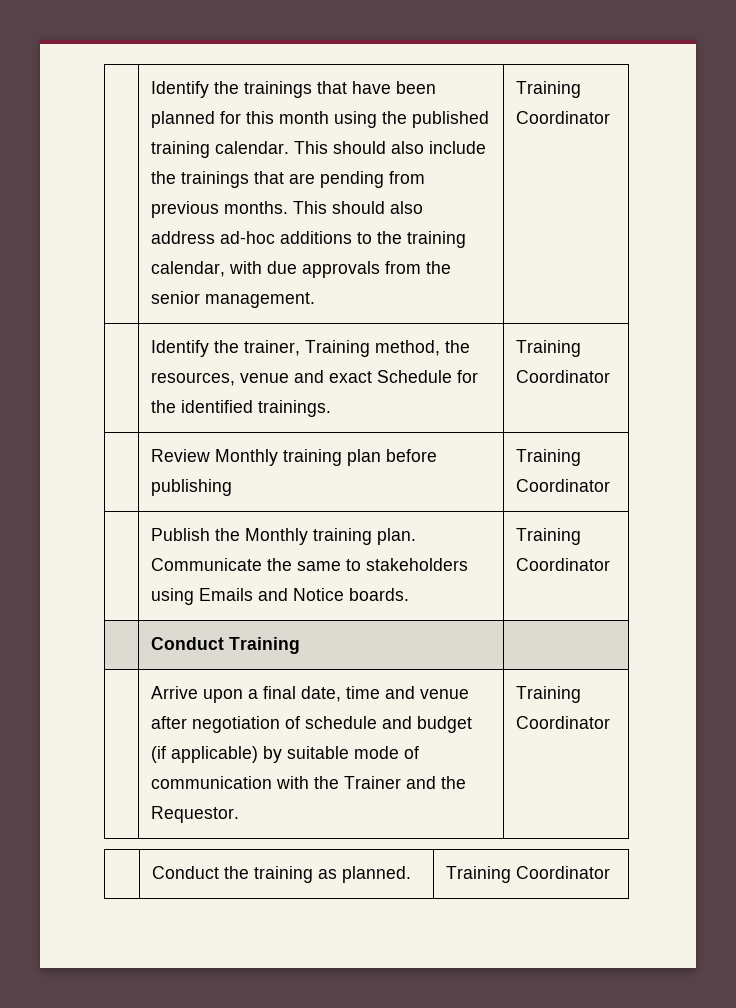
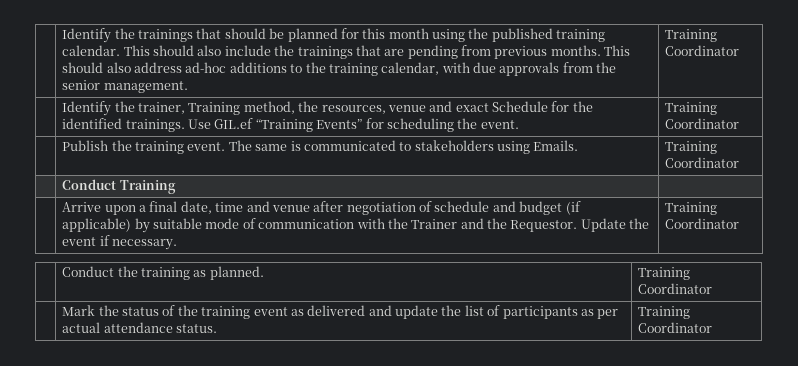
[352,81,437,94] have been -> [224,28,285,39] should be
[516,340,582,357] [516,370,611,383] [151,449,438,466] [151,479,233,496] [516,449,582,466] [516,479,611,492] [151,528,417,545] [151,558,469,571] [151,588,410,605] | Training Coordinator // | Review Monthly training plan before publishing | Training Coordinator // | Publish the Monthly training plan. Communicate the same to stakeholders using Emails and Notice boards. -> [188,118,519,132] [665,102,718,115] [665,118,740,129] [62,140,579,154] Use GIL.ef “Training Events” for scheduling the event. | Training Coordinator // | Publish the training event. The same is communicated to stakeholders using Emails.
(240, 814) none -> [580,218,650,232] [62,235,178,250] Update the event if necessary.
(611, 872) none -> [62,305,619,319] [62,322,218,333] [638,306,691,319] [638,322,713,333] // | Mark the status of the training event as delivered and update the list of participants as per actual attendance status. | Training Coordinator

